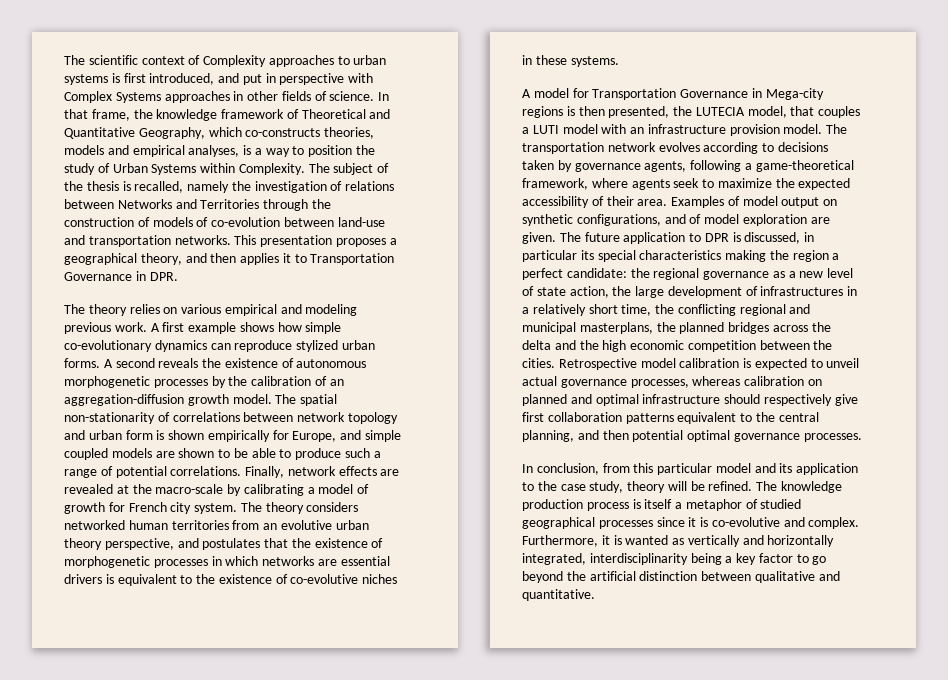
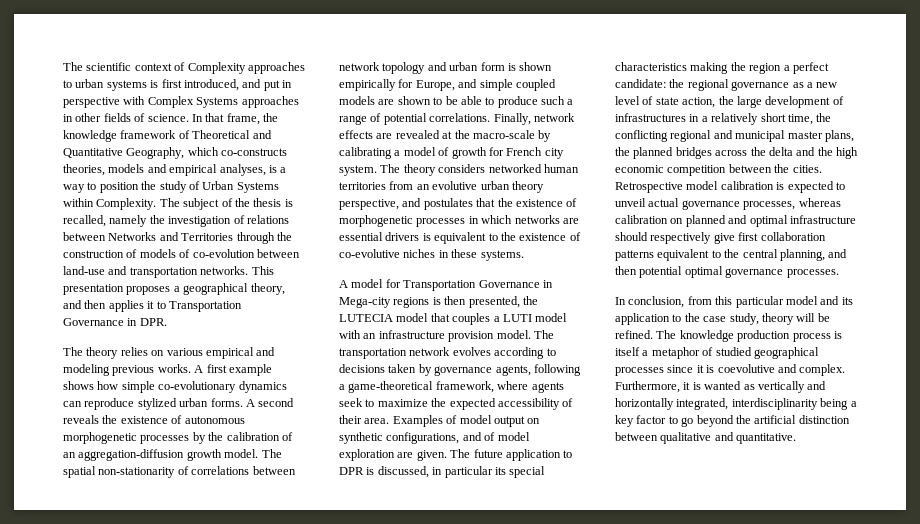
[114,322,147,332] work. -> [157,364,191,373] works.
[747,106,787,118] model, -> [396,313,429,322] model
[579,322,653,334] masterplans, -> [787,130,854,142] master plans,
[711,517,780,527] co-evolutive -> [717,364,775,373] coevolutive

